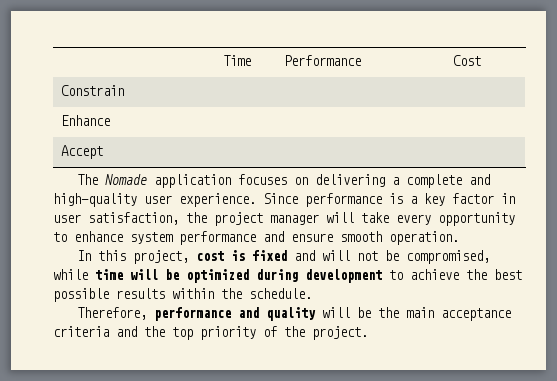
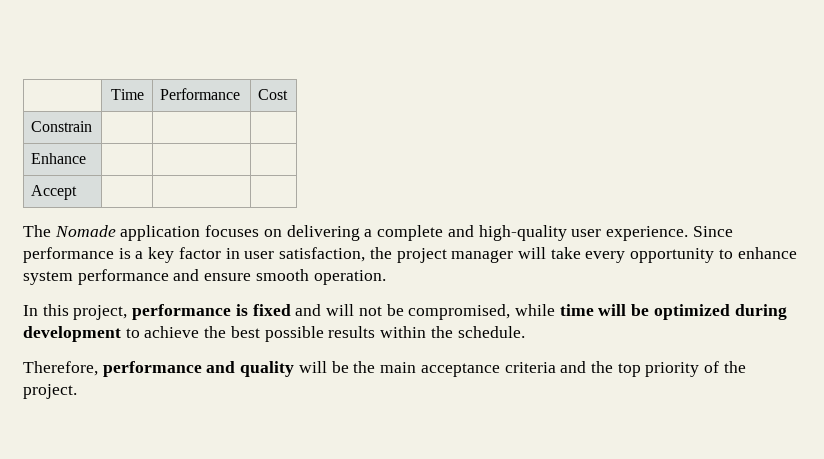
[195,251,224,261] cost -> [132,304,232,320] performance

